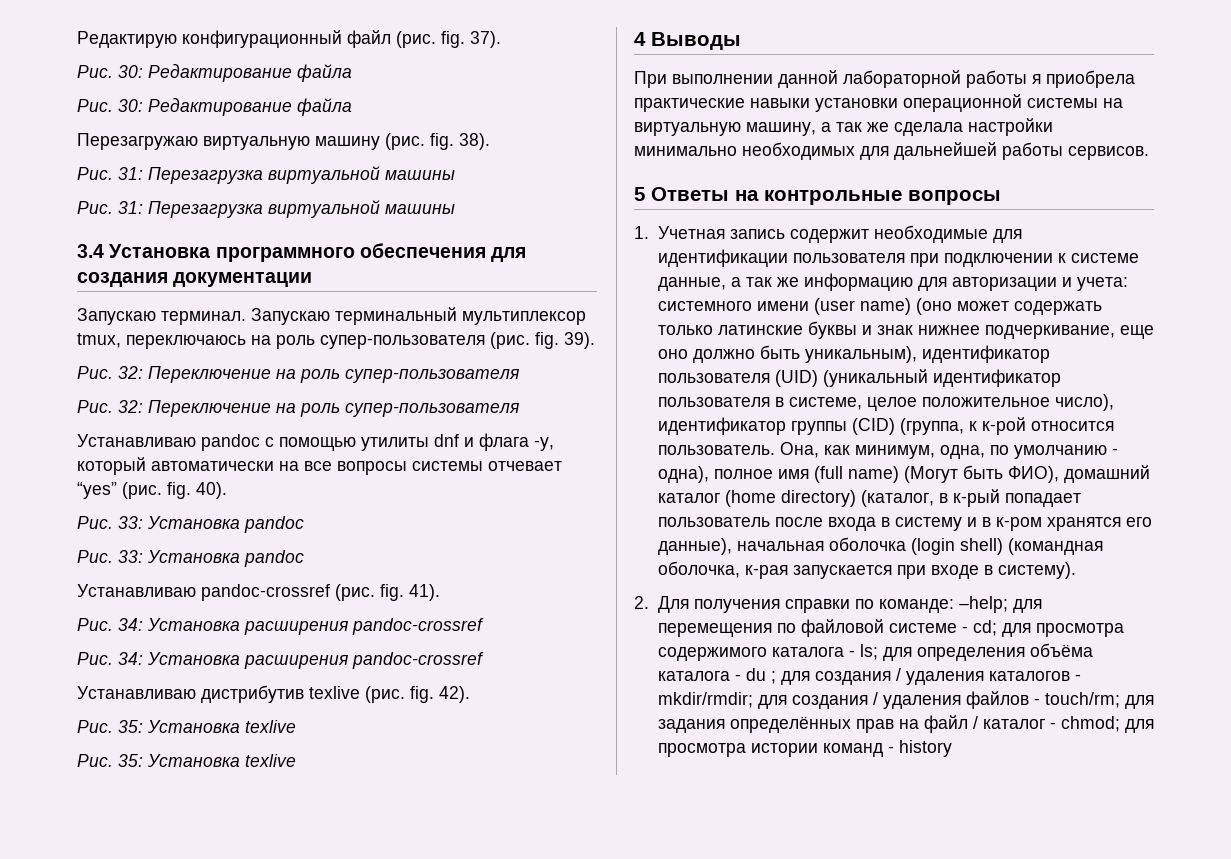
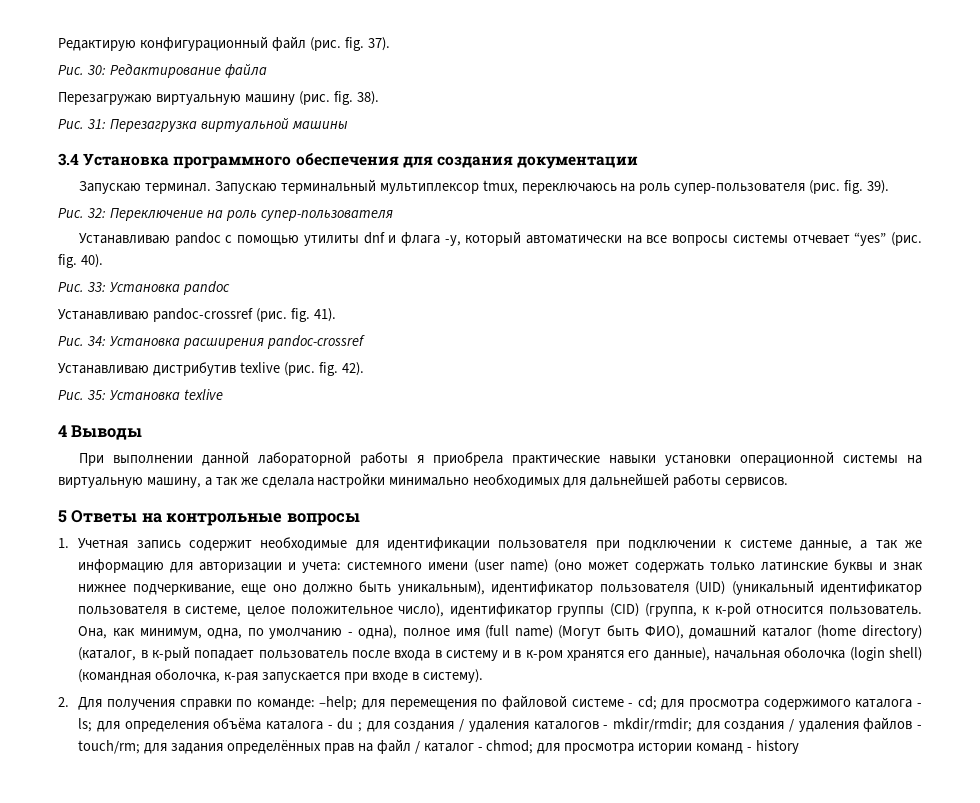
[77,98,352,116] // Рис. 30: Редактирование файла -> (267, 71) none
[77,200,455,218] // Рис. 31: Перезагрузка виртуальной машины -> (348, 125) none
[77,400,519,417] // Рис. 32: Переключение на роль супер-пользователя -> (393, 215) none
[77,550,304,567] // Рис. 33: Установка pandoc -> (230, 288) none
[77,652,484,669] // Рис. 34: Установка расширения pandoc-crossref -> (365, 342) none
[77,754,296,767] // Рис. 35: Установка texlive -> (223, 394) none

